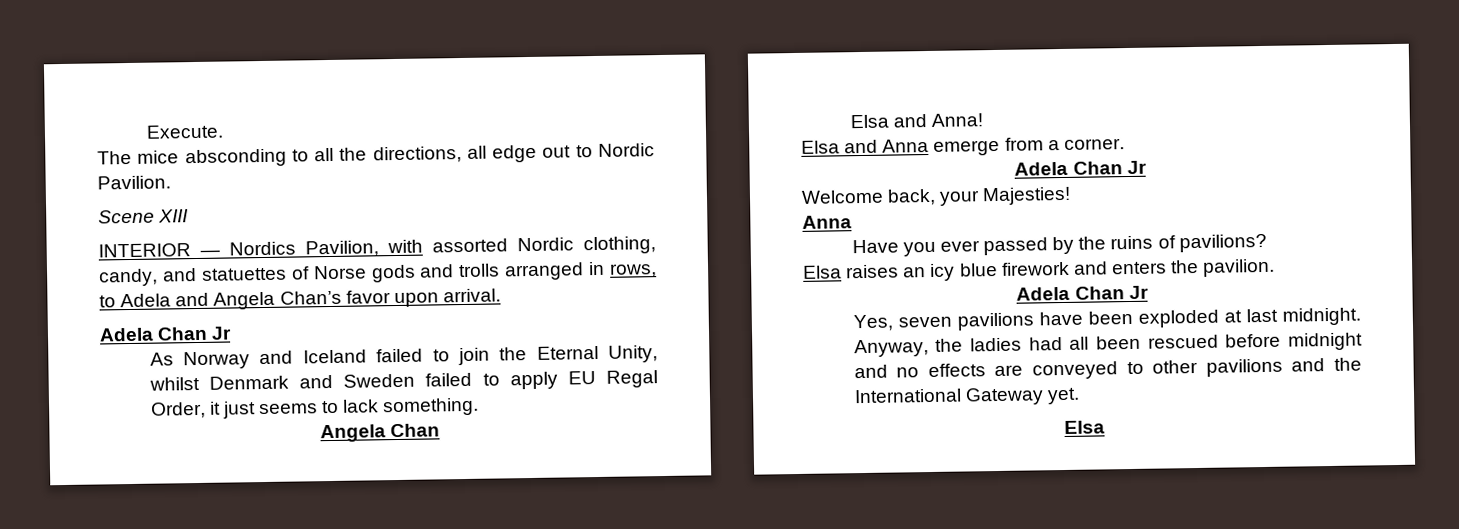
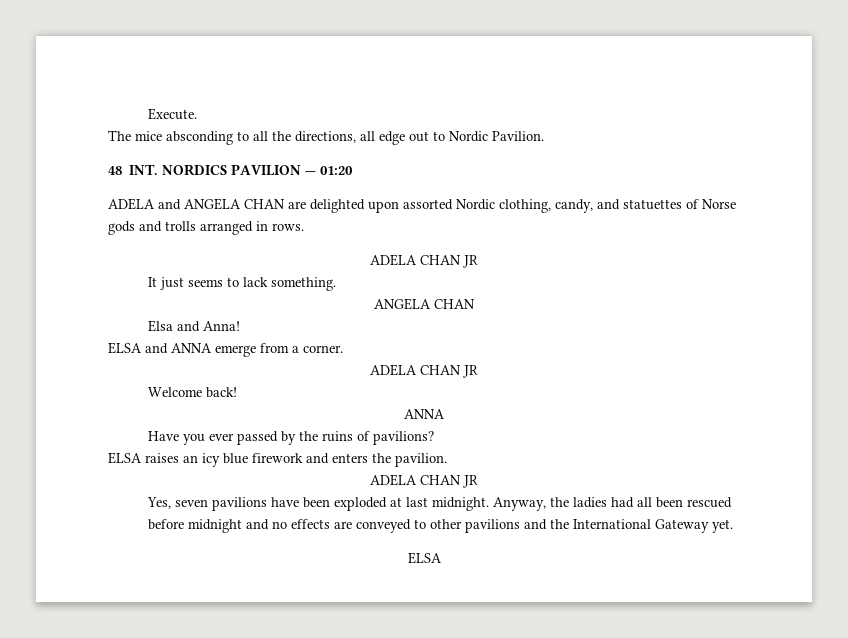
[98,209,190,224] [98,239,423,258] Scene XIII // INTERIOR — Nordics Pavilion, with -> [108,164,354,176] [108,198,399,213] 48 INT. NORDICS PAVILION — 01:20 // ADELA and ANGELA CHAN are delighted upon
[608,263,657,278] [99,288,501,310] [99,326,233,342] [149,345,658,370] [148,370,658,391] [150,401,221,419] rows, to Adela and Angela Chan’s favor upon arrival. // Adela Chan Jr // As Norway and Iceland failed to join the Eternal Unity, whilst Denmark and Sweden failed to apply EU Regal Order, it -> [272,223,304,231] [370,254,478,268] [147,277,157,287] rows. // ADELA CHAN JR // It
[319,423,441,443] Angela Chan -> [374,298,475,310] ANGELA CHAN
[801,138,930,154] Elsa and Anna -> [108,342,212,354] ELSA and ANNA
[1014,160,1147,176] [801,186,1072,206] [802,215,852,229] Adela Chan Jr // Welcome back, your Majesties! // Anna -> [370,364,478,378] [147,387,237,398] [404,409,445,419] ADELA CHAN JR // Welcome back! // ANNA
[803,265,842,279] Elsa -> [108,452,142,464] ELSA
[1016,285,1149,301] Adela Chan Jr -> [370,474,478,488] ADELA CHAN JR
[1063,420,1105,435] Elsa -> [407,552,442,564] ELSA

